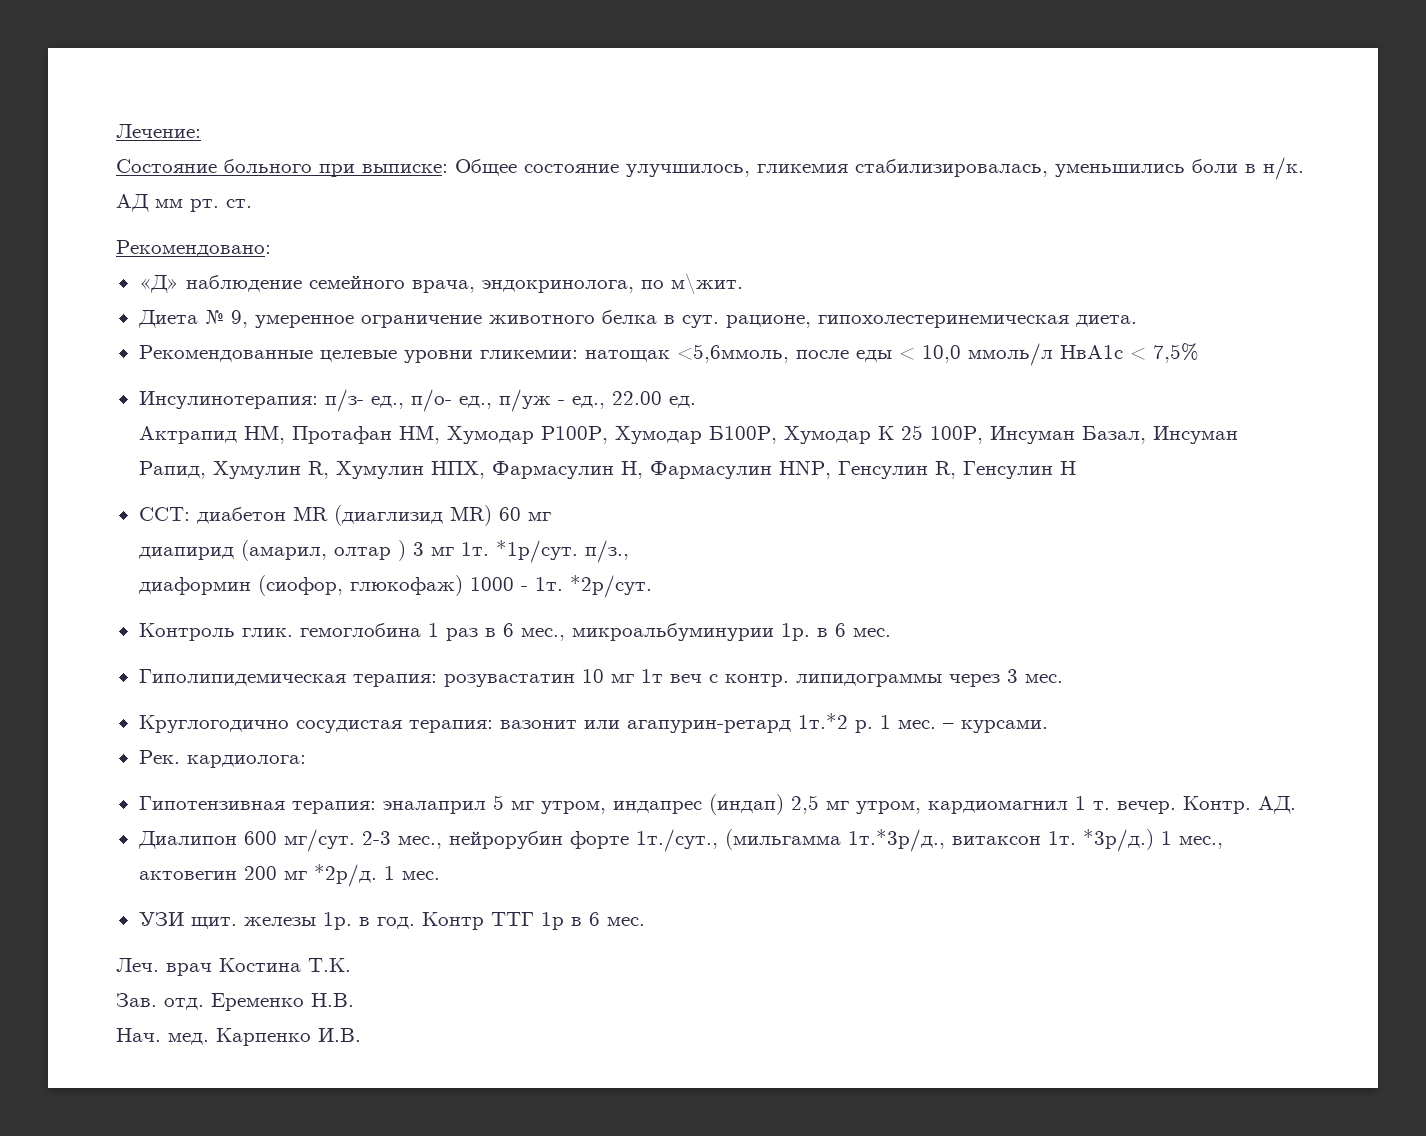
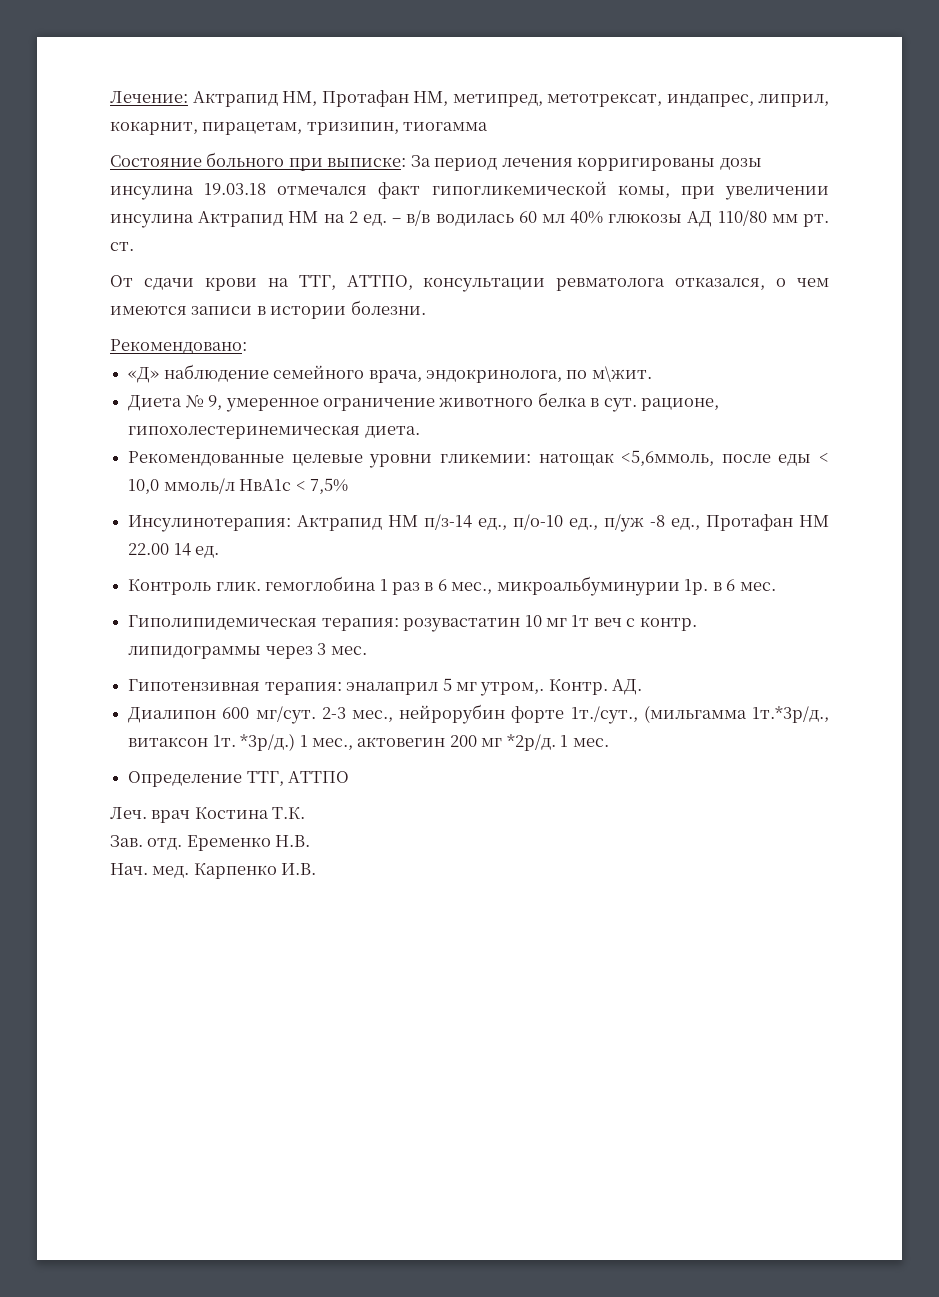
[116,157,1304,180] [116,194,252,212] // Состояние больного при выписке: Общее состояние улучшилось, гликемия стабилизировалась, уменьшились боли в н/к. АД мм рт. ст. -> [192,90,829,107] [110,121,489,135] [110,152,762,171] [110,181,829,200] [110,210,829,228] [110,242,134,251] [110,275,829,292] [110,300,426,319] Актрапид НМ, Протафан НМ, метипред, метотрексат, индапрес, липрил, кокарнит, пирацетам, тризипин, тиогамма // Состояние больного при выписке: За период лечения корригированы дозы инсулина 19.03.18 отмечался факт гипогликемической комы, при увеличении инсулина Актрапид НМ на 2 ед. – в/в водилась 60 мл 40% глюкозы АД 110/80 мм рт. ст. // От сдачи крови на ТТГ, АТТПО, консультации ревматолога отказался, о чем имеются записи в истории болезни.
[324,389,696,412] [138,425,1238,444] [138,460,1076,479] [138,505,551,526] [138,540,629,563] [138,575,652,598] п/з- ед., п/о- ед., п/уж - ед., 22.00 ед. // Актрапид НМ, Протафан НМ, Хумодар Р100Р, Хумодар Б100Р, Хумодар К 25 100Р, Инсуман Базал, Инсуман Рапид, Хумулин R, Хумулин НПХ, Фармасулин Н, Фармасулин НNР, Генсулин R, Генсулин Н // ССТ: диабетон МR (диаглизид МR) 60 мг // диапирид (амарил, олтар ) 3 мг 1т. *1р/сут. п/з., // диаформин (сиофор, глюкофаж) 1000 - 1т. *2р/сут. -> [297,514,830,532] [128,543,220,558] Актрапид НМ п/з-14 ед., п/о-10 ед., п/уж -8 ед., Протафан НМ 22.00 14 ед.
[138,713,1048,733] [138,750,306,768] // Круглогодично сосудистая терапия: вазонит или агапурин-ретард 1т.*2 р. 1 мес. – курсами. // Рек. кардиолога: -> (367, 650) none
[540,794,1176,815] утром, индапрес (индап) 2,5 мг утром, кардиомагнил 1 т. вечер. -> [480,682,545,696] утром,.
[138,912,645,930] УЗИ щит. железы 1р. в год. Контр ТТГ 1р в 6 мес. -> [128,771,350,787] Определение ТТГ, АТТПО

